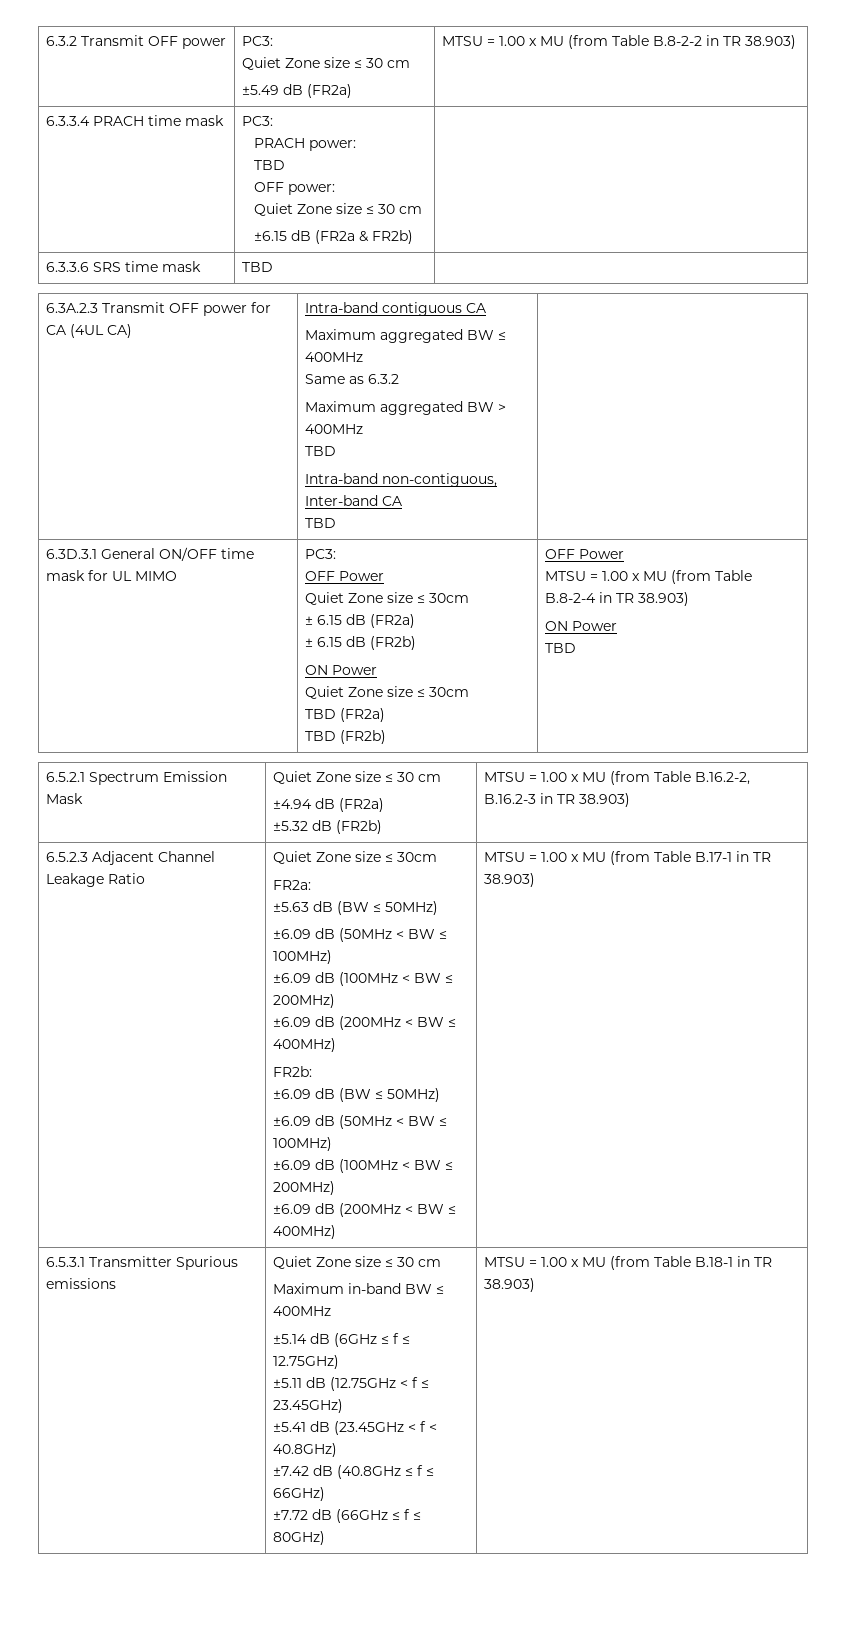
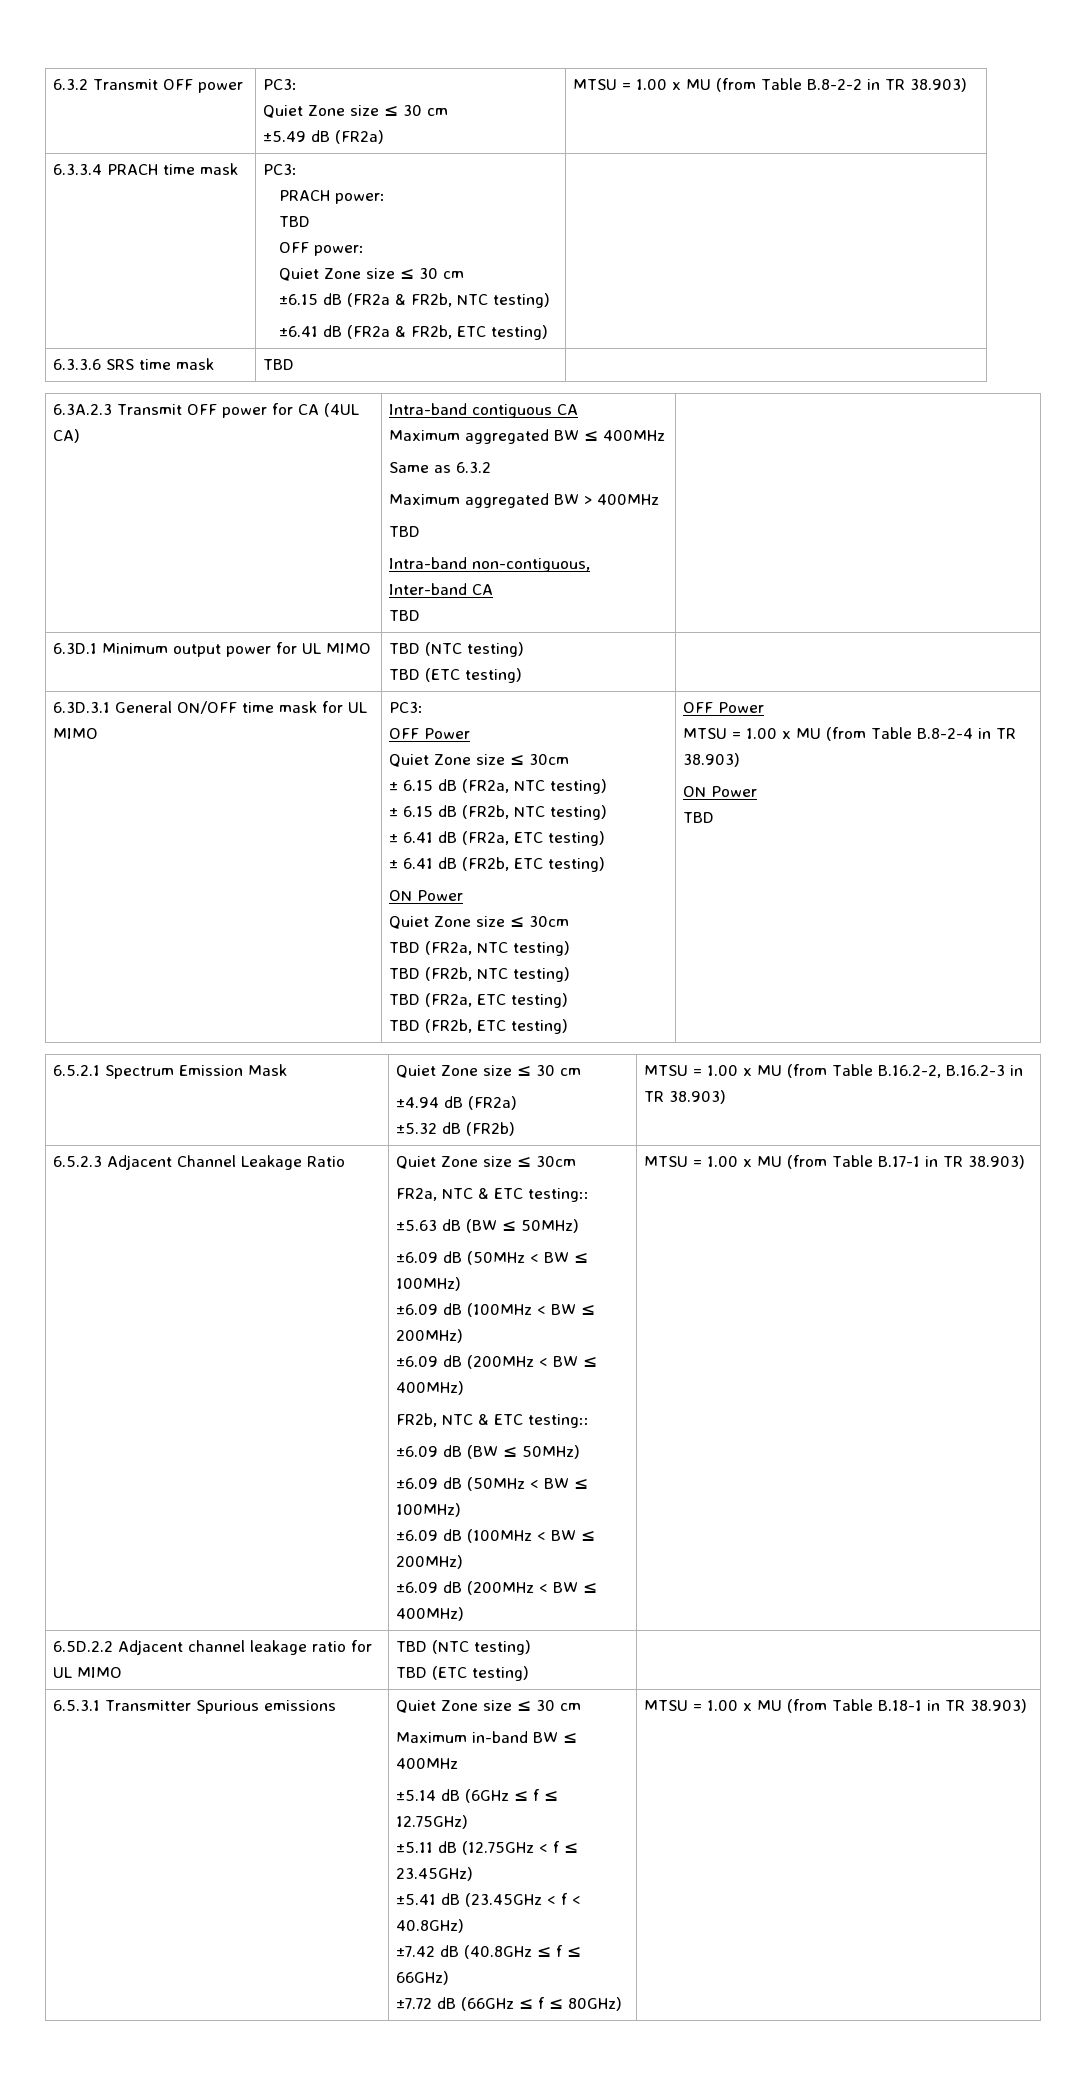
[372,230,414,244] FR2b) -> [410,293,550,308] [278,325,548,340] FR2b, NTC testing) // ±6.41 dB (FR2a & FR2b, ETC testing)
(337, 523) none -> [53,642,372,657] [389,642,525,657] [389,668,523,683] // 6.3D.1 Minimum output power for UL MIMO | TBD (NTC testing) // TBD (ETC testing) |
[370,614,416,628] [305,636,417,650] (FR2a) // ± 6.15 dB (FR2b) -> [462,779,608,794] [389,805,608,820] [389,831,606,846] [389,857,606,872] (FR2a, NTC testing) // ± 6.15 dB (FR2b, NTC testing) // ± 6.41 dB (FR2a, ETC testing) // ± 6.41 dB (FR2b, ETC testing)
[340,708,386,722] [305,730,387,744] (FR2a) // TBD (FR2b) -> [425,941,571,956] [389,967,571,982] [389,993,569,1008] [389,1019,569,1034] (FR2a, NTC testing) // TBD (FR2b, NTC testing) // TBD (FR2a, ETC testing) // TBD (FR2b, ETC testing)
[273,880,312,890] FR2a: -> [396,1188,590,1202] FR2a, NTC & ETC testing::
[273,1066,313,1077] FR2b: -> [396,1413,590,1428] FR2b, NTC & ETC testing::
(536, 880) none -> [53,1640,373,1655] [53,1667,123,1678] [396,1640,532,1655] [396,1666,530,1681] // 6.5D.2.2 Adjacent channel leakage ratio for UL MIMO | TBD (NTC testing) // TBD (ETC testing) |

